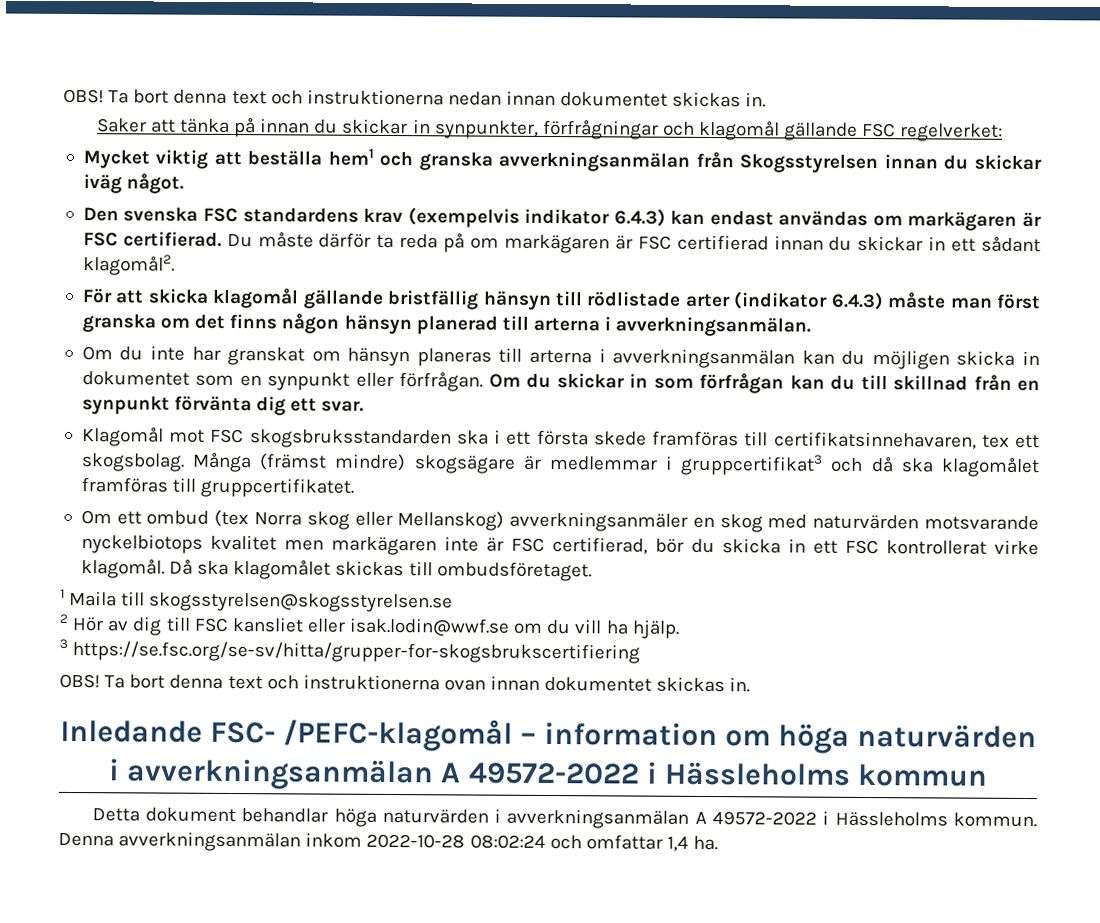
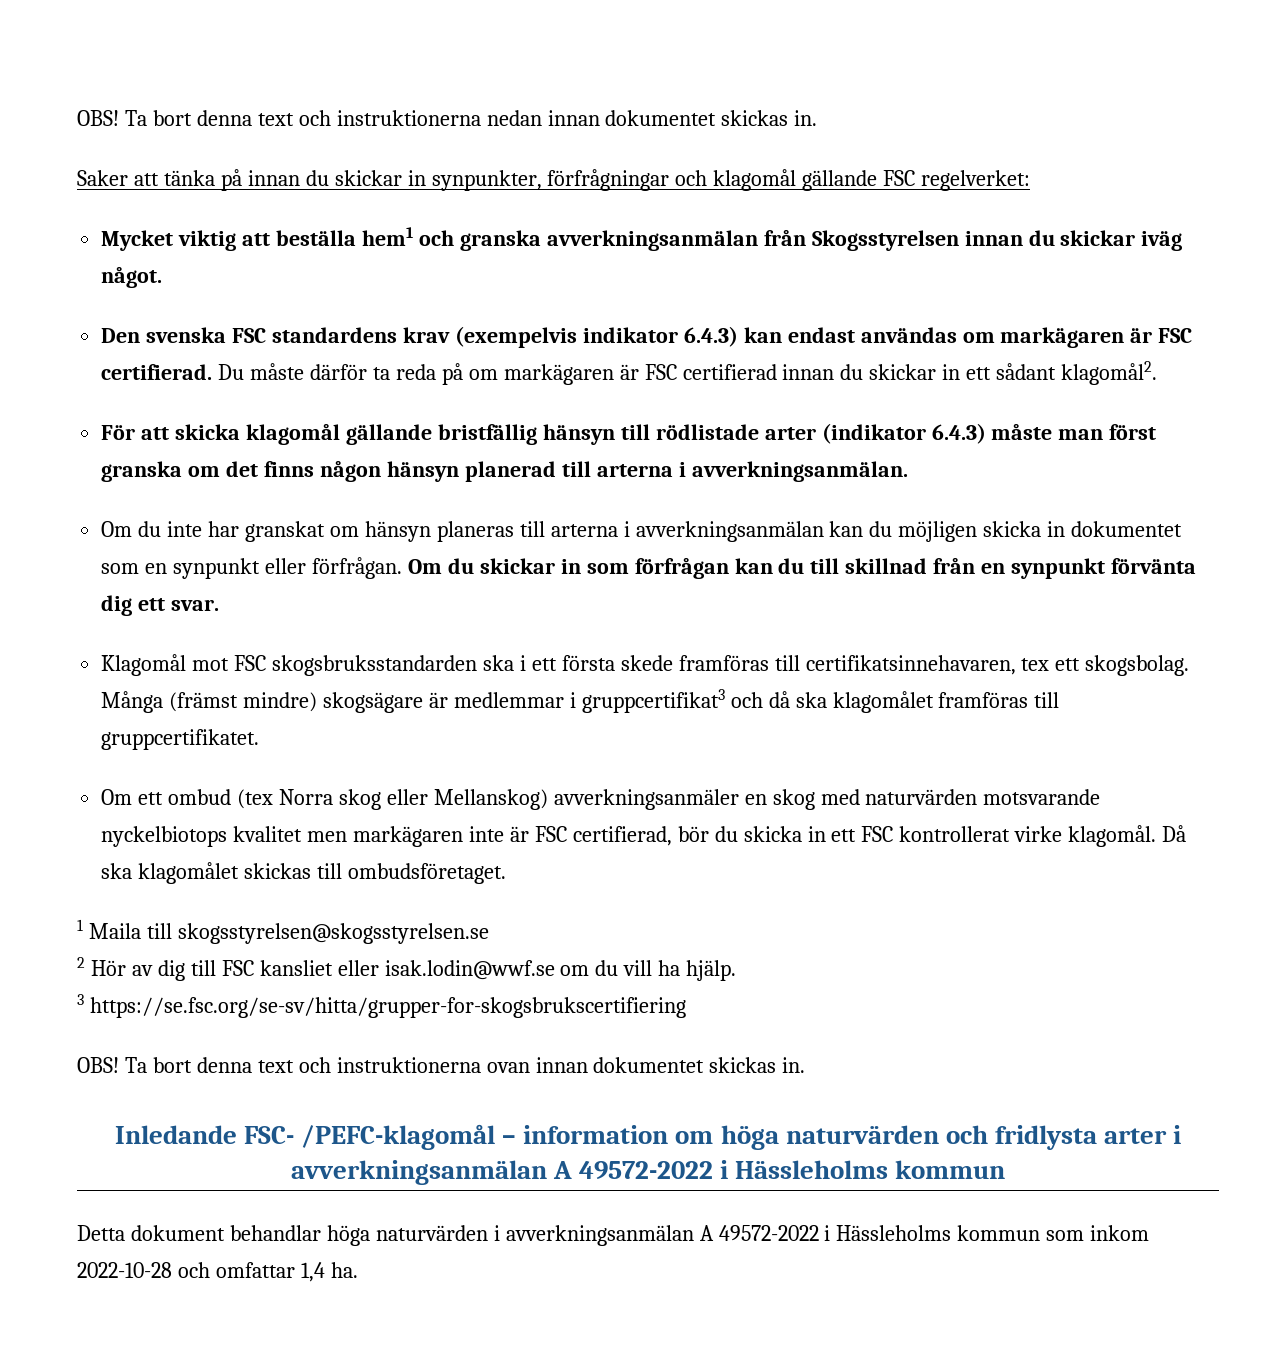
(1038, 736) none -> [945,1125,1168,1150] och fridlysta arter
[953,812,1037,828] [58,831,302,852] kommun. Denna avverkningsanmälan -> [957,1225,1085,1241] kommun som
[469,834,546,849] 08:02:24 -> (172, 1270) none

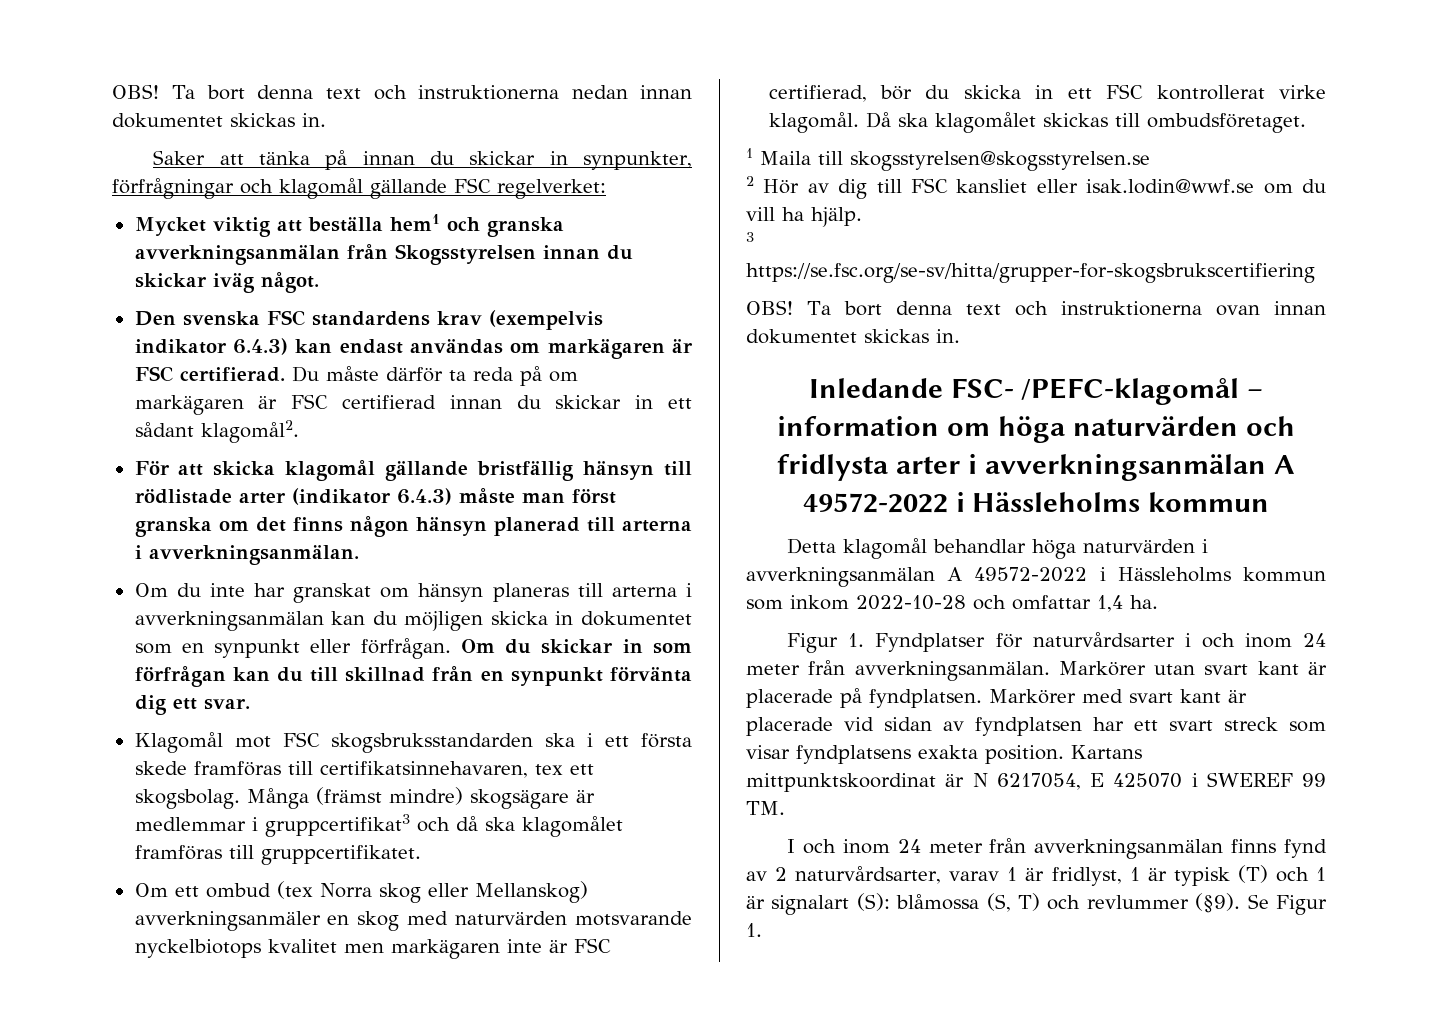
[130,1225,225,1241] dokument -> [843,538,928,559] klagomål
(358, 1270) none -> [787,632,1326,653] [746,660,1327,681] [746,688,1247,708] [746,717,1326,736] [746,745,1142,764] [746,772,1326,792] [746,801,785,815] [787,838,1327,859] [746,865,1326,886] [746,893,1327,915] [746,923,762,937] // Figur 1. Fyndplatser för naturvårdsarter i och inom 24 meter från avverkningsanmälan. Markörer utan svart kant är placerade på fyndplatsen. Markörer med svart kant är placerade vid sidan av fyndplatsen har ett svart streck som visar fyndplatsens exakta position. Kartans mittpunktskoordinat är N 6217054, E 425070 i SWEREF 99 TM. // I och inom 24 meter från avverkningsanmälan finns fynd av 2 naturvårdsarter, varav 1 är fridlyst, 1 är typisk (T) och 1 är signalart (S): blåmossa (S, T) och revlummer (§9). Se Figur 1.

